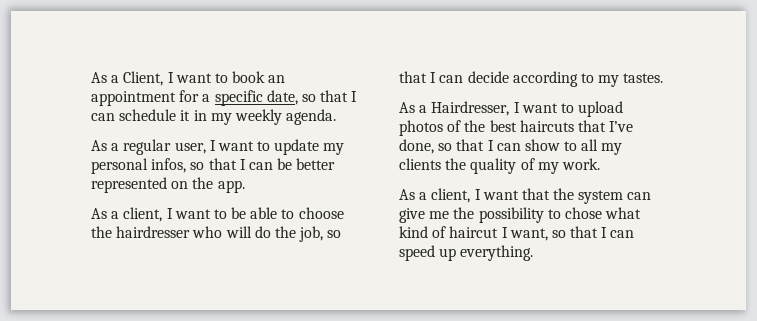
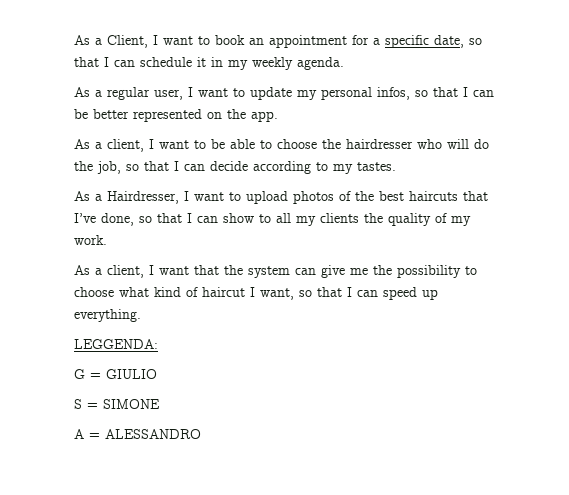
[564,207,602,219] chose -> [74,287,114,297] choose
(534, 253) none -> [74,339,158,349] [74,369,157,379] [74,399,160,409] [74,429,201,439] // LEGGENDA: // G = GIULIO // S = SIMONE // A = ALESSANDRO

